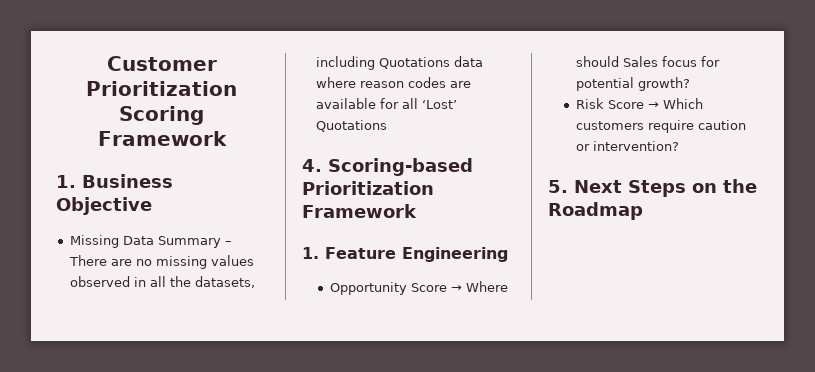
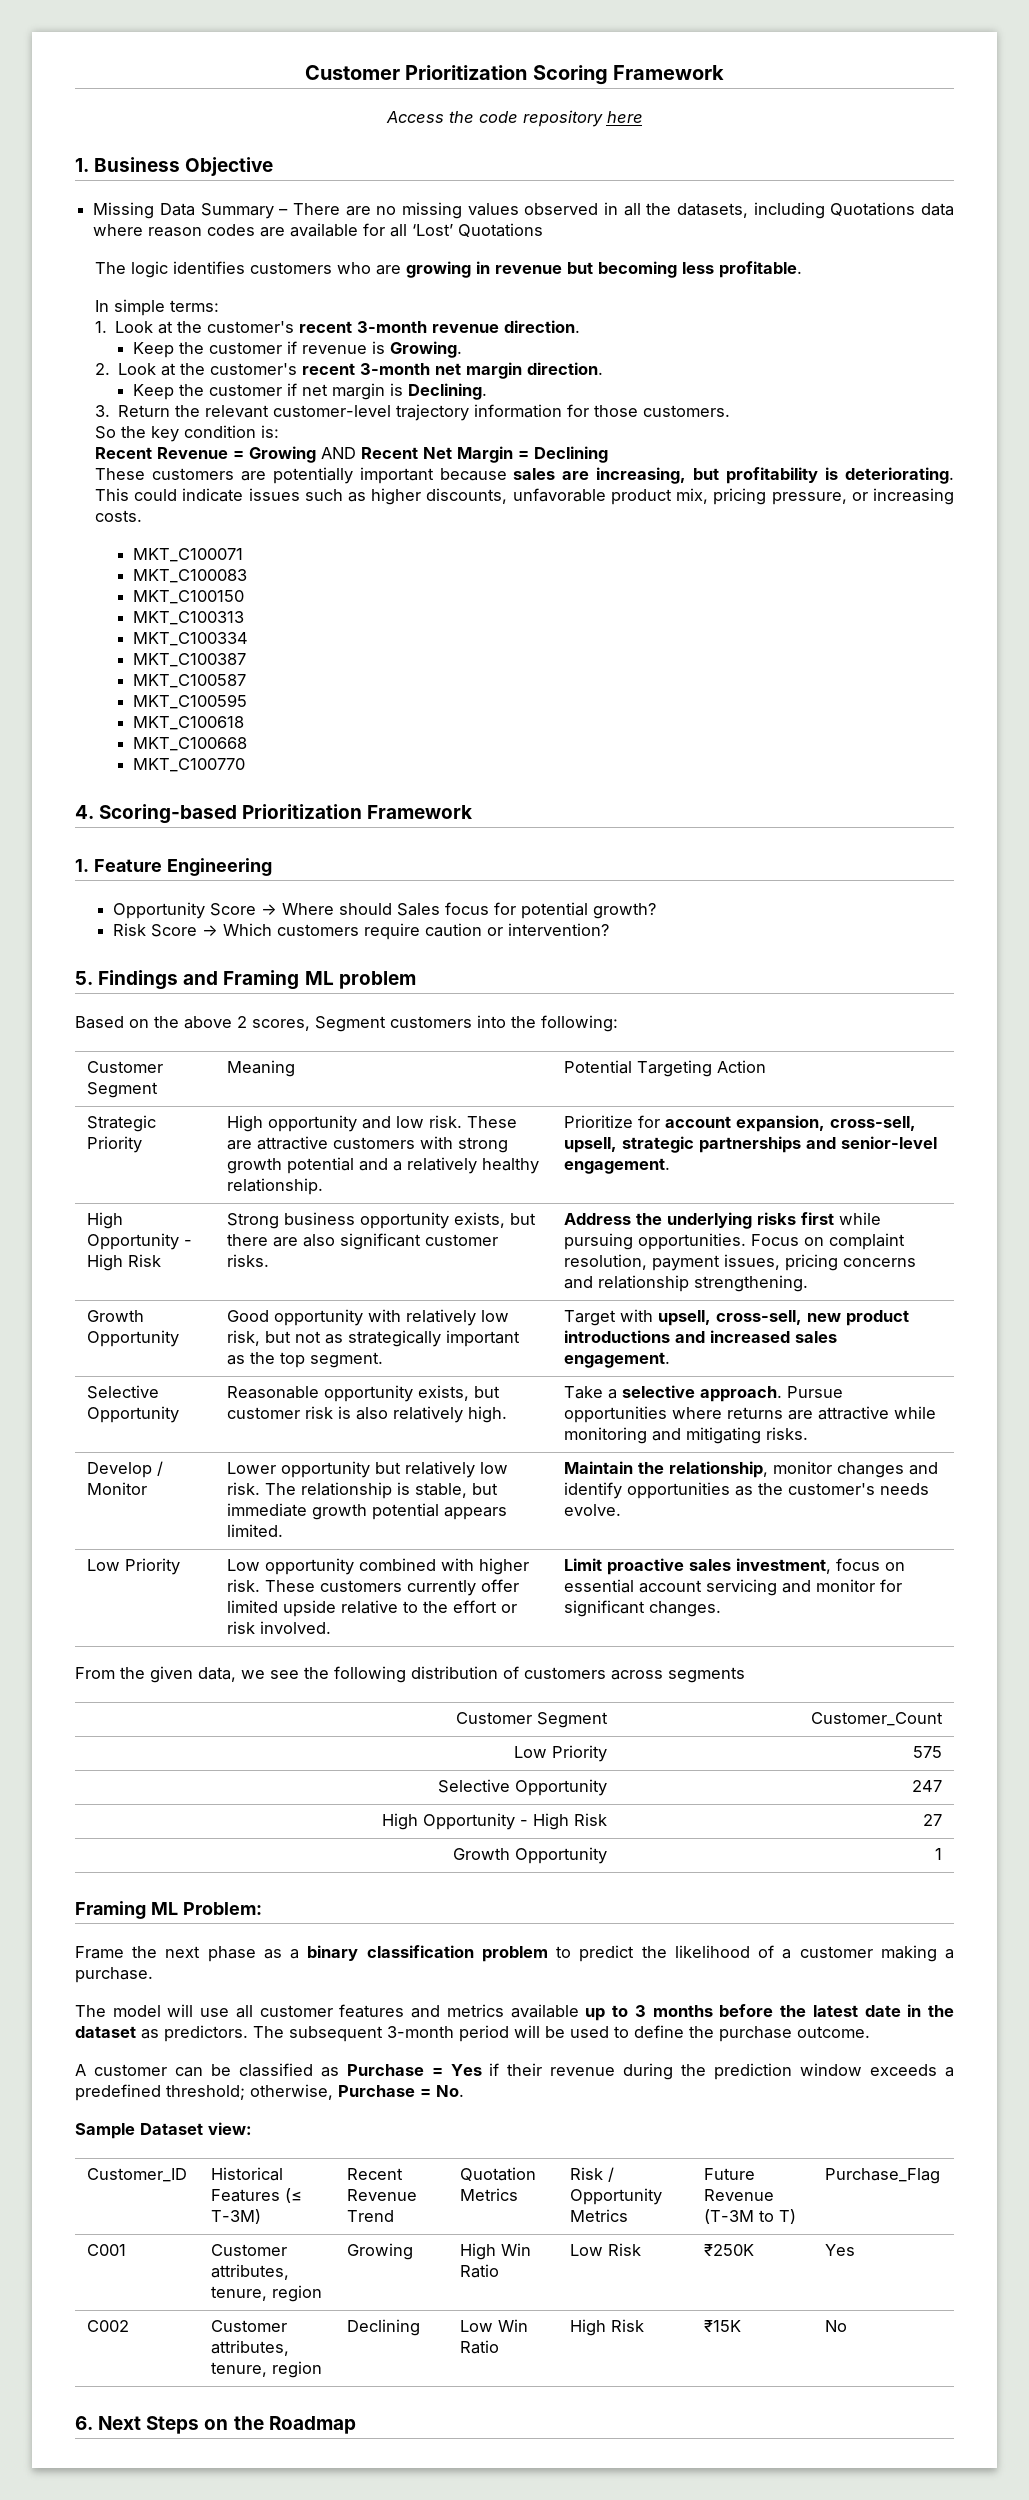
(227, 138) none -> [385,110,643,127] // Access the code repository here
(387, 126) none -> [94,261,802,278] [94,299,219,316] [94,320,581,334] [132,341,462,358] [94,362,604,379] [132,383,487,400] [94,404,731,421] [94,425,279,442] [94,446,608,463] [94,467,954,484] [94,488,954,505] [94,510,142,522] [132,548,243,562] [132,569,247,583] [132,590,244,604] [132,611,244,625] [132,632,248,646] [132,653,246,667] [132,674,246,688] [132,694,247,709] [132,716,244,730] [132,737,247,751] [132,758,245,772] // The logic identifies customers who are growing in revenue but becoming less profitable. // In simple terms: // 1. Look at the customer's recent 3-month revenue direction. // Keep the customer if revenue is Growing. // 2. Look at the customer's recent 3-month net margin direction. // Keep the customer if net margin is Declining. // 3. Return the relevant customer-level trajectory information for those customers. // So the key condition is: // Recent Revenue = Growing AND Recent Net Margin = Declining // These customers are potentially important because sales are increasing, but profitability is deteriorating. This could indicate issues such as higher discounts, unfavorable product mix, pricing pressure, or increasing costs. // MKT_C100071 // MKT_C100083 // MKT_C100150 // MKT_C100313 // MKT_C100334 // MKT_C100387 // MKT_C100587 // MKT_C100595 // MKT_C100618 // MKT_C100668 // MKT_C100770
(568, 186) none -> [98,970,416,990] [75,1015,618,1032] [86,1061,163,1073] [86,1082,158,1098] [226,1060,295,1077] [563,1060,766,1077] [86,1115,156,1132] [86,1136,142,1153] [226,1115,517,1132] [226,1136,508,1153] [226,1157,539,1174] [226,1178,323,1195] [563,1115,916,1132] [563,1136,937,1153] [563,1158,670,1174] [86,1212,123,1229] [86,1233,192,1250] [86,1254,161,1271] [226,1212,536,1229] [226,1233,498,1250] [226,1254,269,1267] [563,1212,881,1229] [563,1233,905,1250] [563,1254,916,1271] [563,1275,808,1292] [86,1310,144,1322] [86,1330,179,1347] [226,1309,509,1326] [226,1330,520,1347] [226,1352,383,1368] [563,1309,909,1326] [563,1330,837,1343] [563,1352,670,1368] [86,1385,159,1399] [86,1406,179,1423] [226,1385,500,1402] [226,1406,507,1423] [563,1385,843,1402] [563,1406,936,1423] [563,1427,808,1444] [86,1461,163,1478] [86,1482,147,1495] [226,1461,508,1478] [226,1482,498,1499] [226,1503,507,1520] [226,1524,283,1537] [563,1461,938,1478] [563,1482,929,1499] [563,1504,621,1516] [86,1558,180,1575] [226,1558,529,1575] [226,1579,519,1596] [226,1600,517,1617] [226,1621,331,1634] [563,1558,905,1575] [563,1579,902,1596] [563,1600,721,1617] [75,1666,745,1683] [456,1712,609,1728] [811,1712,944,1726] [514,1745,608,1762] [913,1746,943,1758] [438,1779,608,1796] [912,1780,943,1792] [382,1813,608,1830] [923,1814,943,1826] [453,1847,608,1864] [935,1848,943,1860] [75,1901,262,1919] [75,1945,955,1962] [75,1967,153,1983] [75,2004,954,2021] [75,2025,870,2042] [75,2063,955,2080] [75,2084,464,2101] [75,2122,252,2139] [86,2168,187,2182] [210,2167,283,2181] [210,2188,302,2203] [210,2209,261,2224] [346,2168,403,2180] [346,2189,417,2201] [346,2210,394,2222] [459,2167,536,2181] [459,2188,518,2201] [569,2167,614,2182] [569,2188,662,2205] [569,2209,628,2222] [703,2168,755,2180] [703,2189,774,2201] [703,2209,796,2224] [824,2168,940,2184] [86,2244,126,2256] [210,2244,287,2256] [210,2264,289,2280] [210,2285,322,2302] [346,2243,413,2260] [459,2243,531,2260] [459,2264,499,2278] [569,2243,641,2256] [703,2244,754,2256] [824,2244,855,2256] [86,2320,129,2332] [210,2320,287,2332] [210,2340,289,2356] [210,2361,322,2378] [346,2319,420,2336] [459,2319,528,2332] [459,2340,499,2354] [569,2319,644,2336] [703,2320,741,2332] [824,2320,847,2332] [75,2416,93,2430] Findings and Framing ML problem // Based on the above 2 scores, Segment customers into the following: // Customer Segment | Meaning | Potential Targeting Action // Strategic Priority | High opportunity and low risk. These are attractive customers with strong growth potential and a relatively healthy relationship. | Prioritize for account expansion, cross-sell, upsell, strategic partnerships and senior-level engagement. // High Opportunity - High Risk | Strong business opportunity exists, but there are also significant customer risks. | Address the underlying risks first while pursuing opportunities. Focus on complaint resolution, payment issues, pricing concerns and relationship strengthening. // Growth Opportunity | Good opportunity with relatively low risk, but not as strategically important as the top segment. | Target with upsell, cross-sell, new product introductions and increased sales engagement. // Selective Opportunity | Reasonable opportunity exists, but customer risk is also relatively high. | Take a selective approach. Pursue opportunities where returns are attractive while monitoring and mitigating risks. // Develop / Monitor | Lower opportunity but relatively low risk. The relationship is stable, but immediate growth potential appears limited. | Maintain the relationship, monitor changes and identify opportunities as the customer's needs evolve. // Low Priority | Low opportunity combined with higher risk. These customers currently offer limited upside relative to the effort or risk involved. | Limit proactive sales investment, focus on essential account servicing and monitor for significant changes. // From the given data, we see the following distribution of customers across segments // Customer Segment | Customer_Count // Low Priority | 575 // Selective Opportunity | 247 // High Opportunity - High Risk | 27 // Growth Opportunity | 1 // Framing ML Problem: // Frame the next phase as a binary classification problem to predict the likelihood of a customer making a purchase. // The model will use all customer features and metrics available up to 3 months before the latest date in the dataset as predictors. The subsequent 3-month period will be used to define the purchase outcome. // A customer can be classified as Purchase = Yes if their revenue during the prediction window exceeds a predefined threshold; otherwise, Purchase = No. // Sample Dataset view: // Customer_ID | Historical Features (≤ T-3M) | Recent Revenue Trend | Quotation Metrics | Risk / Opportunity Metrics | Future Revenue (T-3M to T) | Purchase_Flag // C001 | Customer attributes, tenure, region | Growing | High Win Ratio | Low Risk | ₹250K | Yes // C002 | Customer attributes, tenure, region | Declining | Low Win Ratio | High Risk | ₹15K | No // 6.

